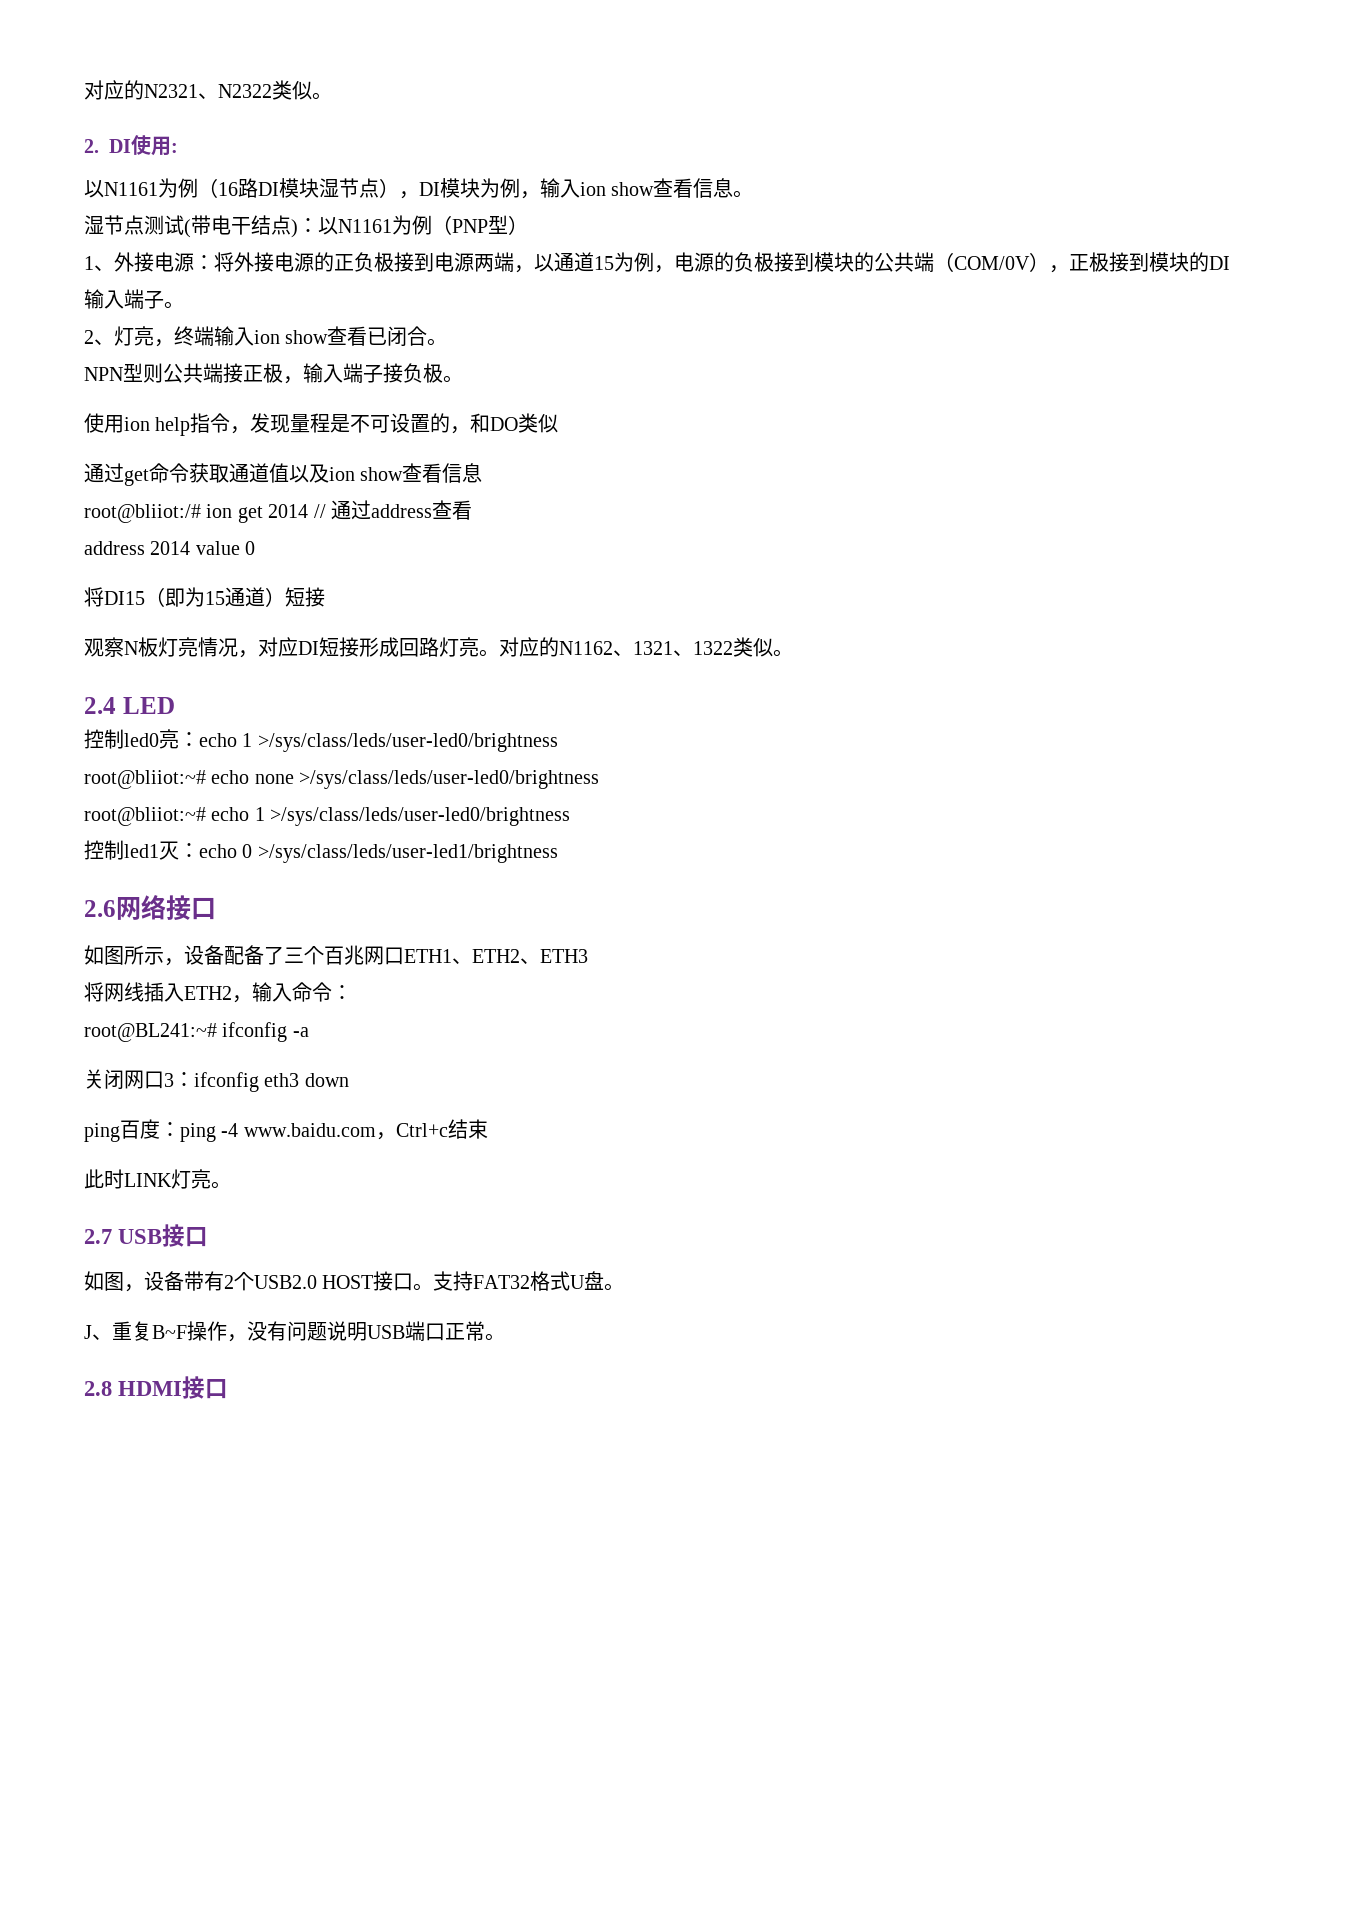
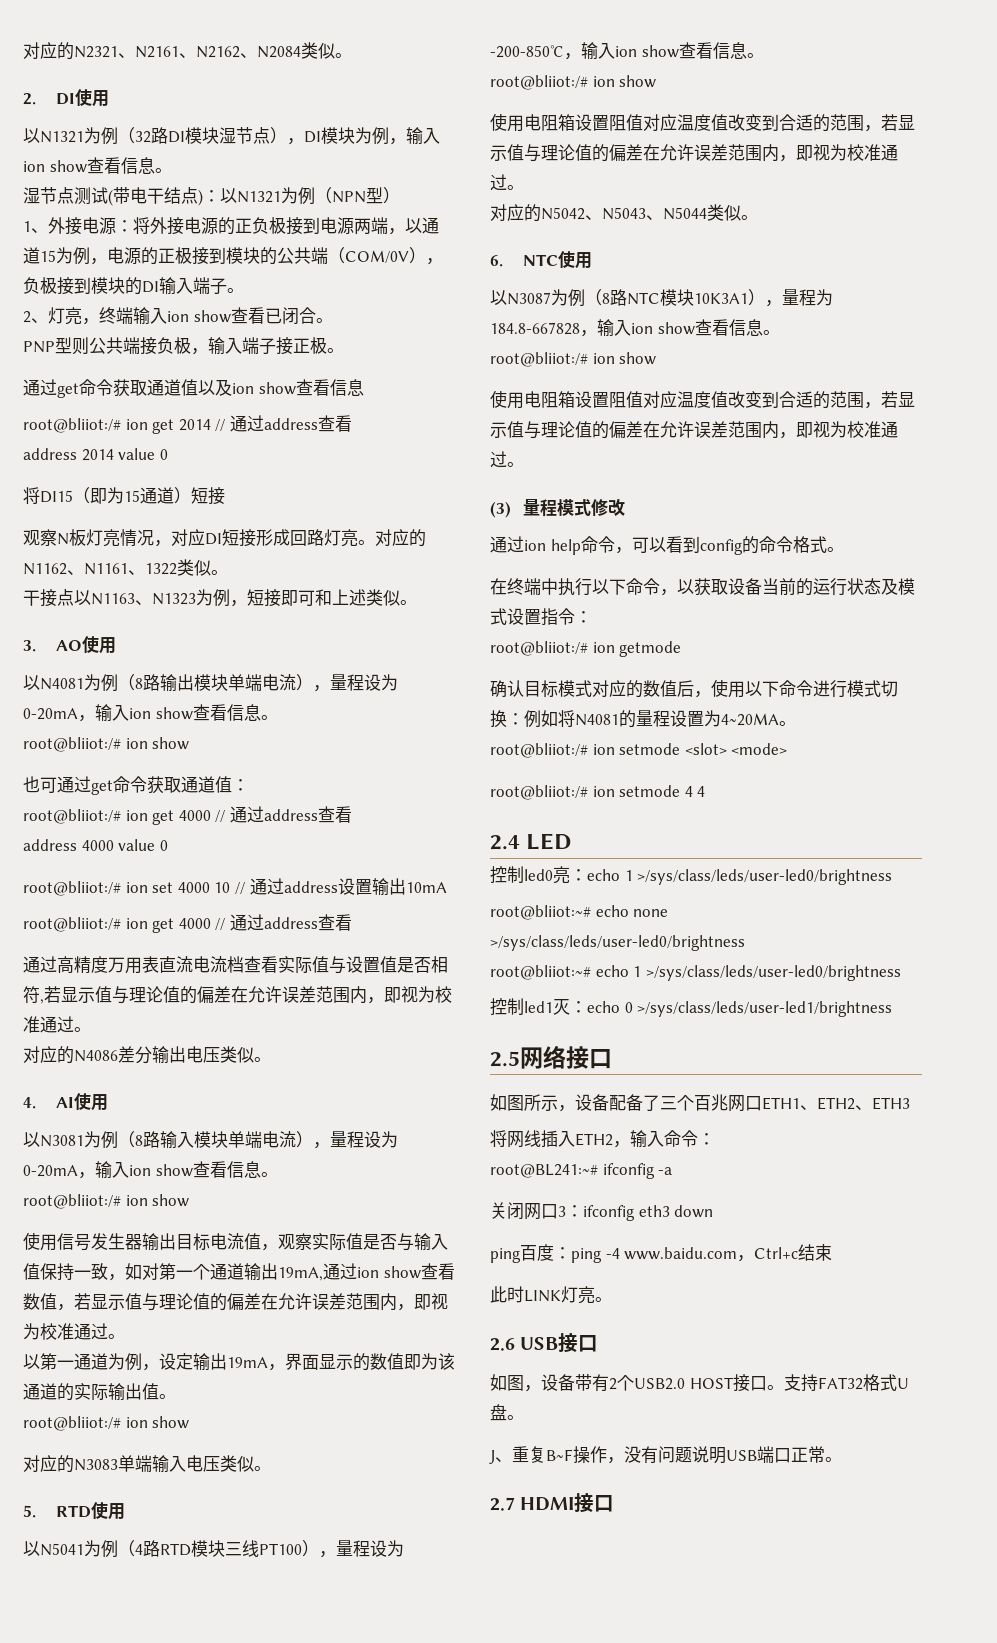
[218,84,272,98] N2322 -> [135,46,301,58] N2161、N2162、N2084
[171,143,179,153] [84,178,238,198] : // 以N1161为例（16 -> [23,127,151,145] // 以N1321为例（32
[338,215,488,235] N1161为例（PNP -> [237,187,366,205] N1321为例（NPN
[734,252,754,272] 负 -> [158,248,175,263] 正
[1069,254,1089,271] 正 -> [23,277,40,294] 负
[84,367,123,381] NPN -> [23,341,55,353] PNP
[243,365,263,382] 正 -> [157,337,174,354] 负
[403,363,423,383] 负 -> [293,338,310,353] 正
[84,413,559,436] // 使用ion help指令，发现量程是不可设置的，和DO类似 -> (344, 350) none
[633,641,673,655] 1321 -> [84,563,128,575] N1161
(793, 653) none -> [23,589,417,607] [23,636,117,654] [23,674,398,692] [23,704,278,722] [23,737,190,752] [23,776,249,795] [23,806,352,825] [23,839,168,851] [23,878,447,896] [23,914,352,933] [23,956,448,974] [23,986,452,1004] [23,1016,91,1033] [23,1046,271,1064] [23,1093,109,1111] [23,1131,398,1149] [23,1161,278,1179] [23,1194,190,1209] [23,1232,448,1251] [23,1263,455,1281] [23,1293,448,1311] [23,1323,125,1340] [23,1353,455,1371] [23,1383,176,1401] [23,1416,190,1431] [23,1455,271,1473] [23,1502,126,1520] [23,1540,404,1558] [490,42,764,60] [490,75,657,90] [490,113,915,132] [490,144,898,162] [490,174,524,191] [490,204,758,222] [490,251,593,269] [490,289,833,307] [490,319,780,337] [490,352,657,367] [490,390,915,409] [490,421,898,439] [490,451,524,468] [490,498,626,518] [490,536,844,555] [490,578,915,596] [490,608,592,626] [490,641,682,657] [490,679,898,698] [490,710,796,728] [490,743,788,758] [490,785,706,800] // 干接点以N1163、N1323为例，短接即可和上述类似。 // 3. AO使用 // 以N4081为例（8路输出模块单端电流），量程设为0-20mA，输入ion show查看信息。 // root@bliiot:/# ion show // 也可通过get命令获取通道值： // root@bliiot:/# ion get 4000 // 通过address查看 // address 4000 value 0 // root@bliiot:/# ion set 4000 10 // 通过address设置输出10mA // root@bliiot:/# ion get 4000 // 通过address查看 // 通过高精度万用表直流电流档查看实际值与设置值是否相符,若显示值与理论值的偏差在允许误差范围内，即视为校准通过。 // 对应的N4086差分输出电压类似。 // 4. AI使用 // 以N3081为例（8路输入模块单端电流），量程设为0-20mA，输入ion show查看信息。 // root@bliiot:/# ion show // 使用信号发生器输出目标电流值，观察实际值是否与输入值保持一致，如对第一个通道输出19mA,通过ion show查看数值，若显示值与理论值的偏差在允许误差范围内，即视为校准通过。 // 以第一通道为例，设定输出19mA，界面显示的数值即为该通道的实际输出值。 // root@bliiot:/# ion show // 对应的N3083单端输入电压类似。 // 5. RTD使用 // 以N5041为例（4路RTD模块三线PT100），量程设为-200-850℃，输入ion show查看信息。 // root@bliiot:/# ion show // 使用电阻箱设置阻值对应温度值改变到合适的范围，若显示值与理论值的偏差在允许误差范围内，即视为校准通过。 // 对应的N5042、N5043、N5044类似。 // 6. NTC使用 // 以N3087为例（8路NTC模块10K3A1），量程为184.8-667828，输入ion show查看信息。 // root@bliiot:/# ion show // 使用电阻箱设置阻值对应温度值改变到合适的范围，若显示值与理论值的偏差在允许误差范围内，即视为校准通过。 // (3)量程模式修改 // 通过ion help命令，可以看到config的命令格式。 // 在终端中执行以下命令，以获取设备当前的运行状态及模式设置指令： // root@bliiot:/# ion getmode // 确认目标模式对应的数值后，使用以下命令进行模式切换：例如将N4081的量程设置为4~20MA。 // root@bliiot:/# ion setmode <slot> <mode> // root@bliiot:/# ion setmode 4 4
[84,900,116,917] 2.6 -> [490,1051,520,1067] 2.5
[84,1229,112,1244] 2.7 -> [490,1338,515,1351] 2.6
[84,1381,112,1396] 2.8 -> [490,1497,515,1511] 2.7

